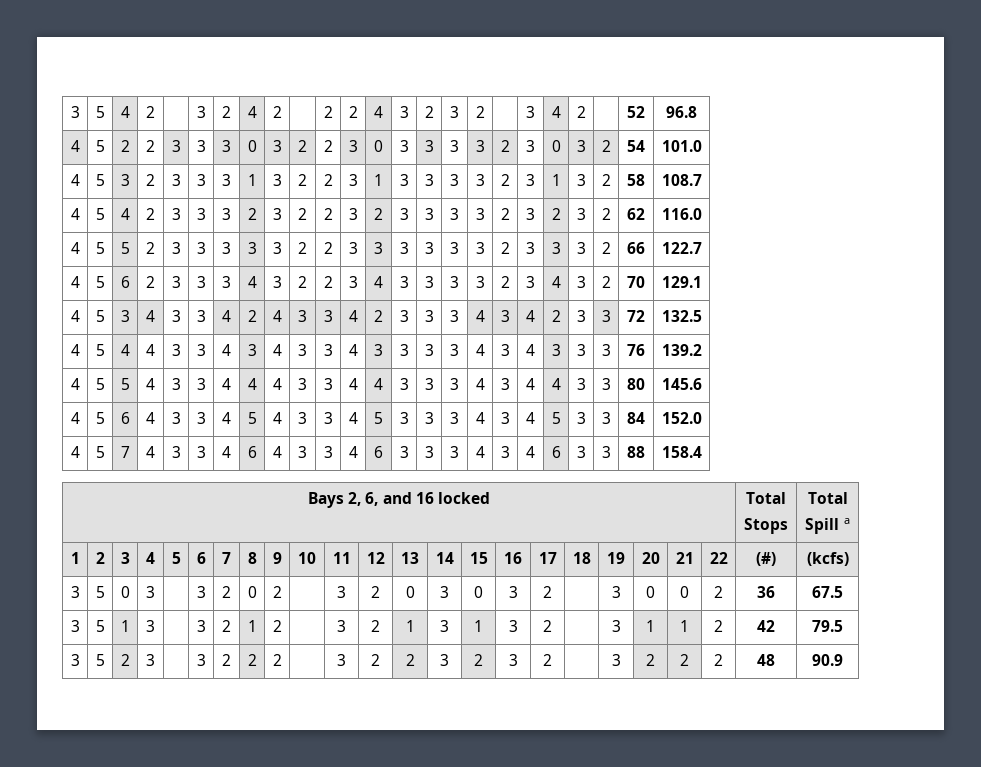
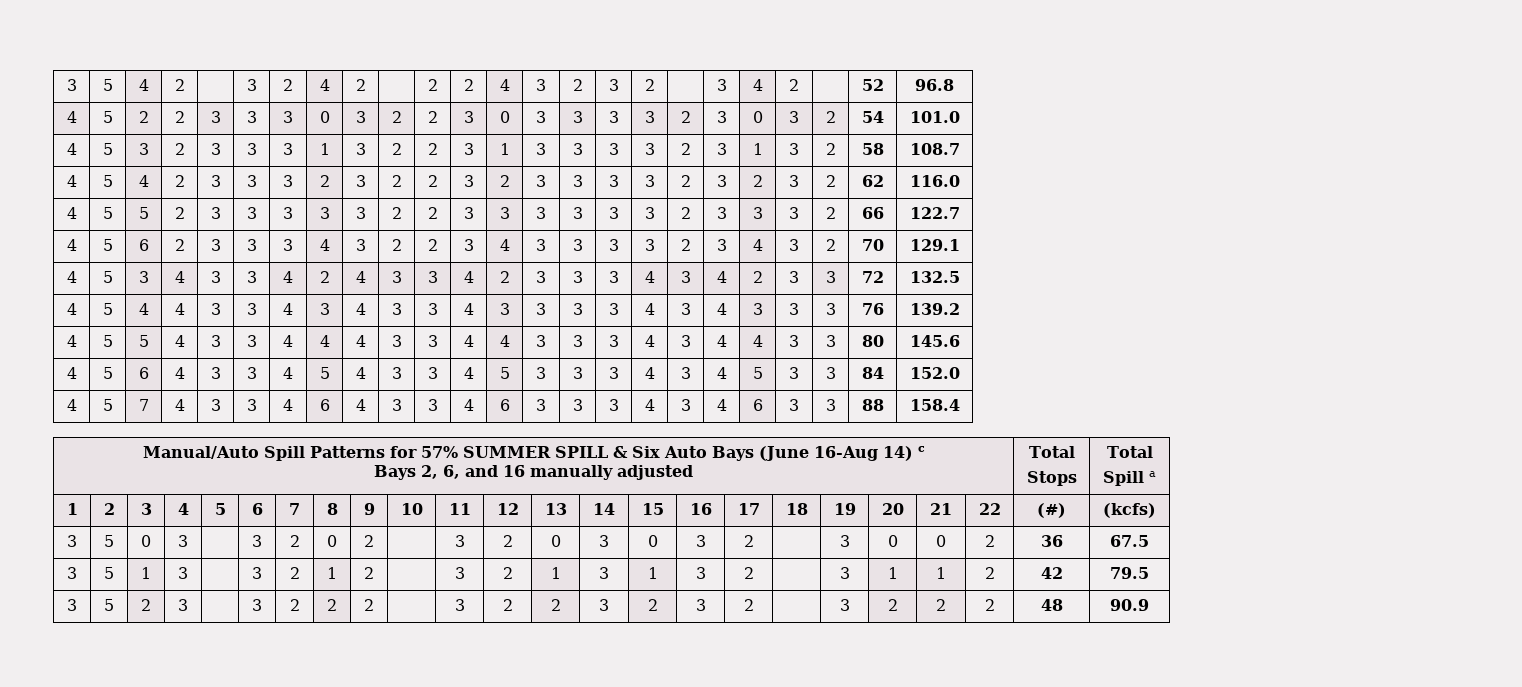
(702, 452) none -> [142,446,925,461] Manual/Auto Spill Patterns for 57% SUMMER SPILL & Six Auto Bays (June 16-Aug 14) c //
[437,492,490,504] locked -> [530,465,693,480] manually adjusted

